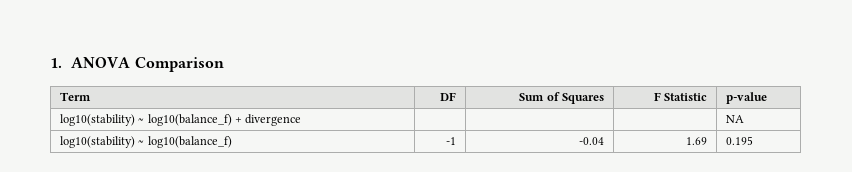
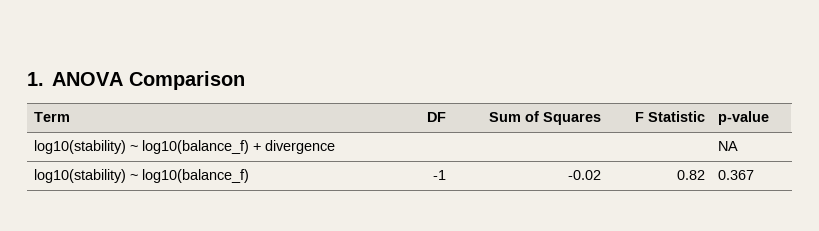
[579,137,605,145] [686,137,708,145] [725,136,753,145] -0.04 | 1.69 | 0.195 -> [567,170,601,180] [676,170,705,180] [718,170,755,180] -0.02 | 0.82 | 0.367

